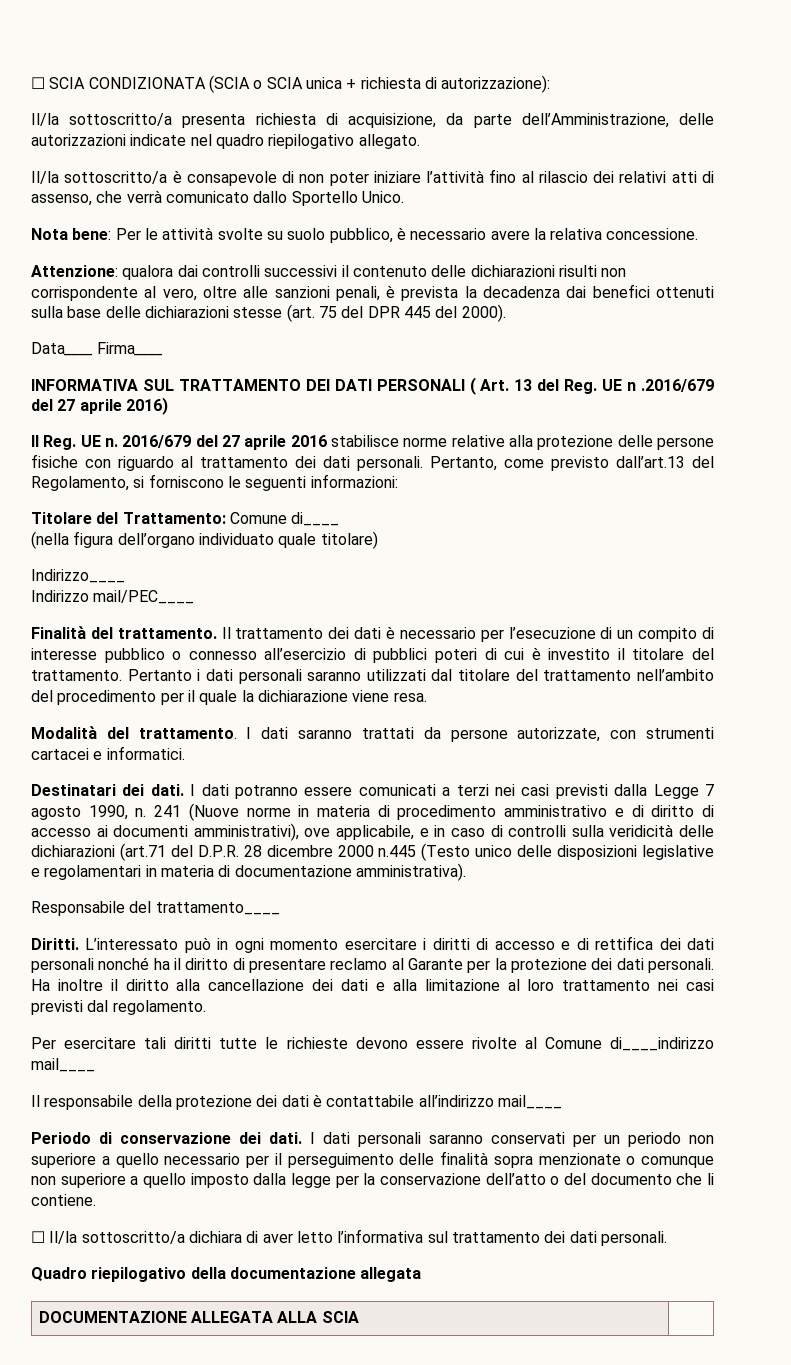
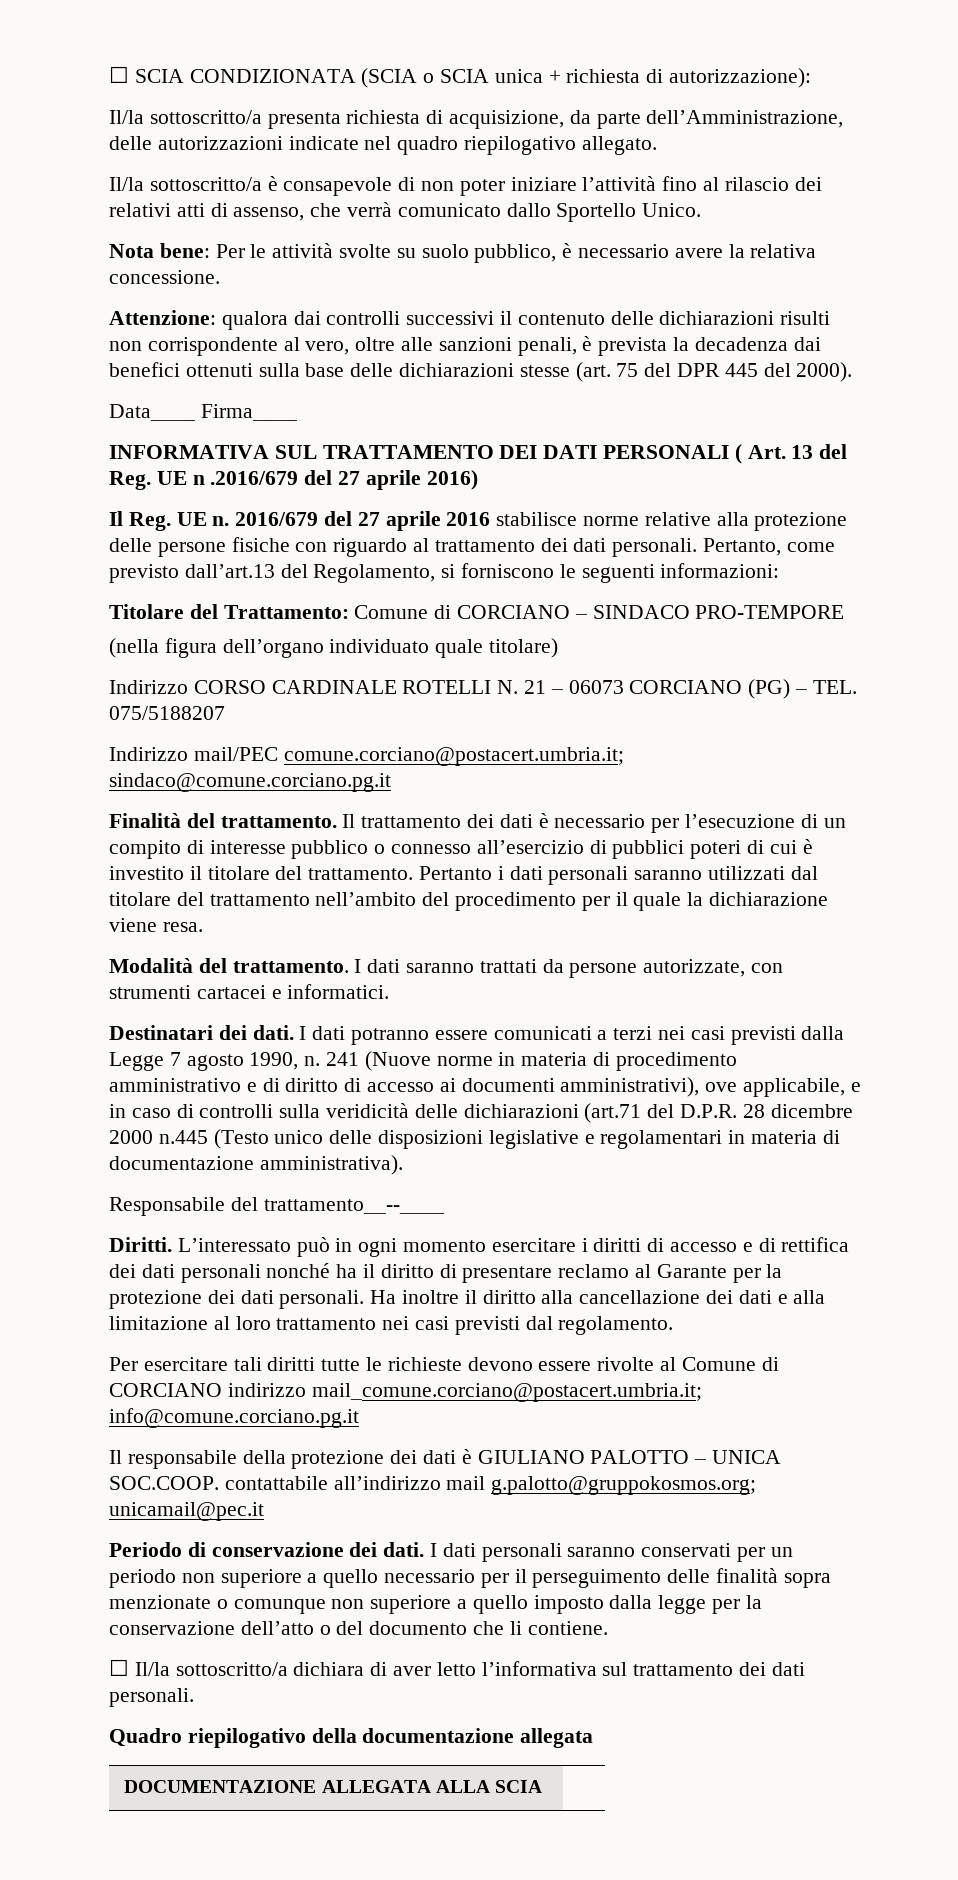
[291,512,340,526] di____ -> [434,605,845,619] di CORCIANO – SINDACO PRO-TEMPORE
[31,569,125,583] [31,590,195,604] Indirizzo____ // Indirizzo mail/PEC____ -> [109,679,857,699] [109,706,225,720] [109,747,624,766] [109,773,391,792] Indirizzo CORSO CARDINALE ROTELLI N. 21 – 06073 CORCIANO (PG) – TEL. 075/5188207 // Indirizzo mail/PEC comune.corciano@postacert.umbria.it; sindaco@comune.corciano.pg.it
[155,902,280,915] trattamento____ -> [263,1199,444,1214] trattamento__--____
[610,1037,714,1051] [31,1058,95,1072] di____indirizzo mail____ -> [761,1357,779,1371] [109,1383,702,1402] [109,1408,359,1428] di CORCIANO indirizzo mail_comune.corciano@postacert.umbria.it; info@comune.corciano.pg.it
[326,1095,562,1109] contattabile all’indirizzo mail____ -> [477,1450,782,1464] [109,1476,757,1495] [109,1502,264,1521] GIULIANO PALOTTO – UNICA SOC.COOP. contattabile all’indirizzo mail g.palotto@gruppokosmos.org; unicamail@pec.it

